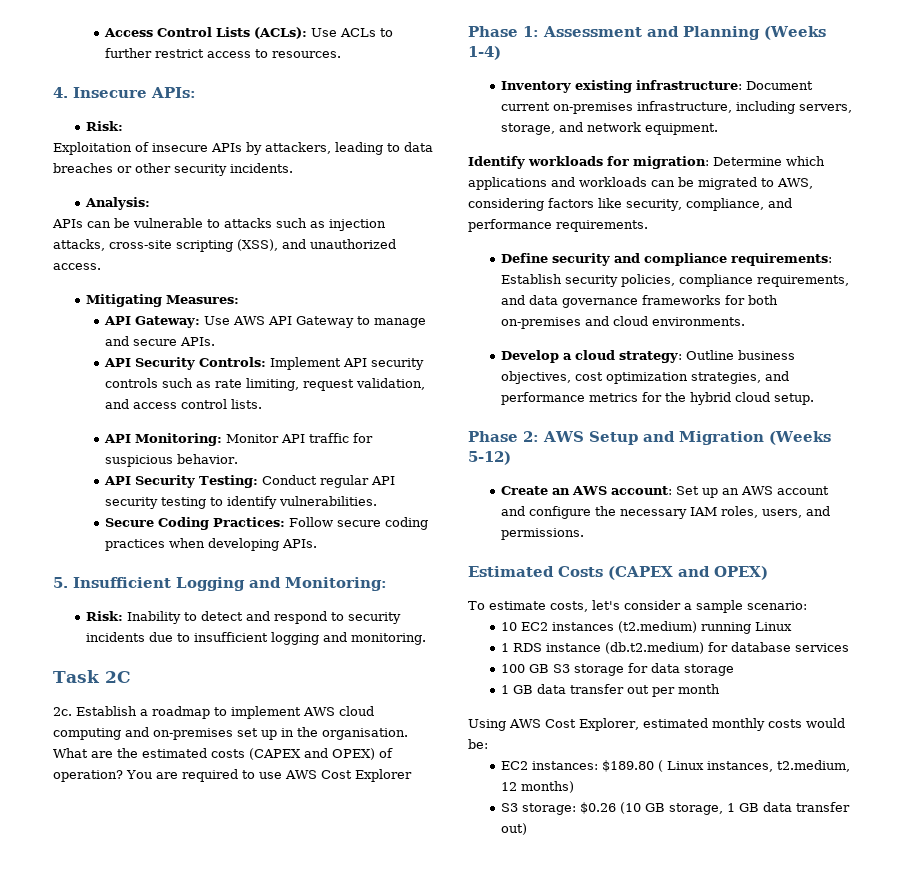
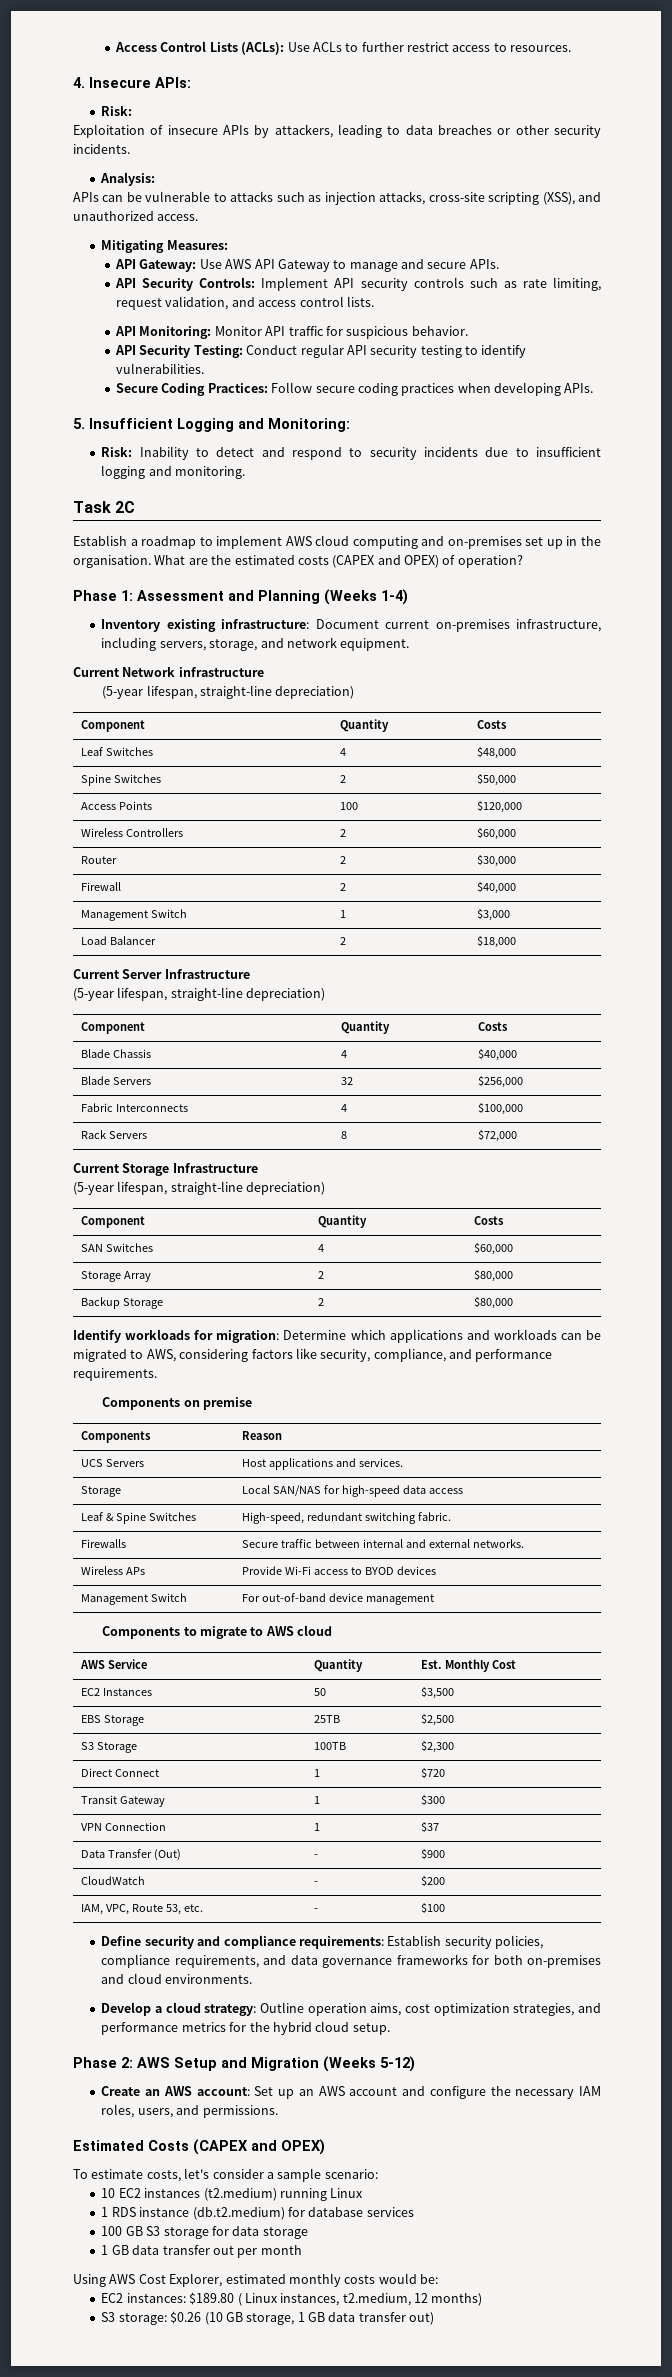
[53,707,72,716] 2c. -> (136, 507) none
[126,769,412,782] You are required to use AWS Cost Explorer -> (523, 561) none
(719, 129) none -> [73,667,264,677] [102,685,355,699] [81,720,146,732] [340,719,390,732] [477,720,508,729] [81,747,154,756] [340,748,347,756] [477,746,517,759] [81,774,162,786] [340,775,347,783] [477,773,517,786] [81,801,153,810] [340,802,359,810] [477,800,523,813] [81,828,184,837] [340,829,347,837] [477,827,517,840] [81,856,118,864] [340,856,347,864] [477,854,517,867] [81,882,122,891] [340,883,347,891] [477,881,517,894] [81,909,188,921] [340,910,347,918] [477,908,511,921] [81,936,157,945] [340,937,347,945] [477,935,517,948] [73,969,250,979] [73,987,326,1001] [81,1022,146,1034] [341,1021,391,1034] [478,1022,509,1031] [81,1049,152,1058] [341,1050,348,1058] [478,1048,518,1061] [81,1076,152,1085] [341,1077,354,1085] [478,1075,524,1088] [81,1103,189,1112] [341,1104,348,1112] [478,1102,524,1115] [81,1130,148,1139] [341,1131,348,1139] [478,1129,518,1142] [73,1163,258,1176] [73,1181,326,1195] [81,1216,146,1228] [318,1215,368,1228] [474,1216,505,1225] [81,1243,154,1252] [318,1244,325,1252] [474,1242,514,1255] [81,1271,152,1282] [318,1271,325,1279] [474,1269,514,1282] [81,1297,164,1309] [318,1298,325,1306] [474,1296,514,1309] // Current Network infrastructure // (5-year lifespan, straight-line depreciation) // Component | Quantity | Costs // Leaf Switches | 4 | $48,000 // Spine Switches | 2 | $50,000 // Access Points | 100 | $120,000 // Wireless Controllers | 2 | $60,000 // Router | 2 | $30,000 // Firewall | 2 | $40,000 // Management Switch | 1 | $3,000 // Load Balancer | 2 | $18,000 // Current Server Infrastructure // (5-year lifespan, straight-line depreciation) // Component | Quantity | Costs // Blade Chassis | 4 | $40,000 // Blade Servers | 32 | $256,000 // Fabric Interconnects | 4 | $100,000 // Rack Servers | 8 | $72,000 // Current Storage Infrastructure // (5-year lifespan, straight-line depreciation) // Component | Quantity | Costs // SAN Switches | 4 | $60,000 // Storage Array | 2 | $80,000 // Backup Storage | 2 | $80,000
(648, 226) none -> [102,1397,253,1410] [81,1431,152,1443] [242,1431,283,1440] [81,1459,145,1467] [242,1458,404,1470] [81,1486,122,1497] [242,1485,464,1497] [81,1512,197,1524] [242,1512,452,1524] [81,1539,127,1548] [242,1539,525,1548] [81,1566,146,1575] [242,1566,437,1575] [81,1593,188,1605] [242,1593,435,1605] [102,1625,333,1639] [80,1659,148,1669] [314,1659,364,1672] [421,1659,517,1672] [81,1688,153,1696] [314,1688,327,1696] [421,1686,455,1699] [81,1715,145,1726] [314,1715,341,1723] [421,1713,455,1726] [81,1742,138,1753] [314,1742,347,1750] [421,1740,455,1753] [81,1768,160,1777] [314,1769,321,1777] [421,1767,446,1779] [81,1795,166,1807] [314,1796,321,1804] [421,1794,446,1806] [81,1822,167,1831] [314,1823,321,1831] [421,1821,440,1833] [81,1849,182,1861] [314,1854,319,1858] [421,1848,446,1860] [81,1876,146,1885] [314,1881,319,1885] [421,1875,446,1887] [81,1904,204,1915] [314,1908,319,1912] [421,1902,446,1914] // Components on premise // Components | Reason // UCS Servers | Host applications and services. // Storage | Local SAN/NAS for high-speed data access // Leaf & Spine Switches | High-speed, redundant switching fabric. // Firewalls | Secure traffic between internal and external networks. // Wireless APs | Provide Wi-Fi access to BYOD devices // Management Switch | For out-of-band device management // Components to migrate to AWS cloud // AWS Service | Quantity | Est. Monthly Cost // EC2 Instances | 50 | $3,500 // EBS Storage | 25TB | $2,500 // S3 Storage | 100TB | $2,300 // Direct Connect | 1 | $720 // Transit Gateway | 1 | $300 // VPN Connection | 1 | $37 // Data Transfer (Out) | - | $900 // CloudWatch | - | $200 // IAM, VPC, Route 53, etc. | - | $100
[738,350,796,360] [501,371,572,384] business objectives, -> [307,2003,402,2016] operation aims,

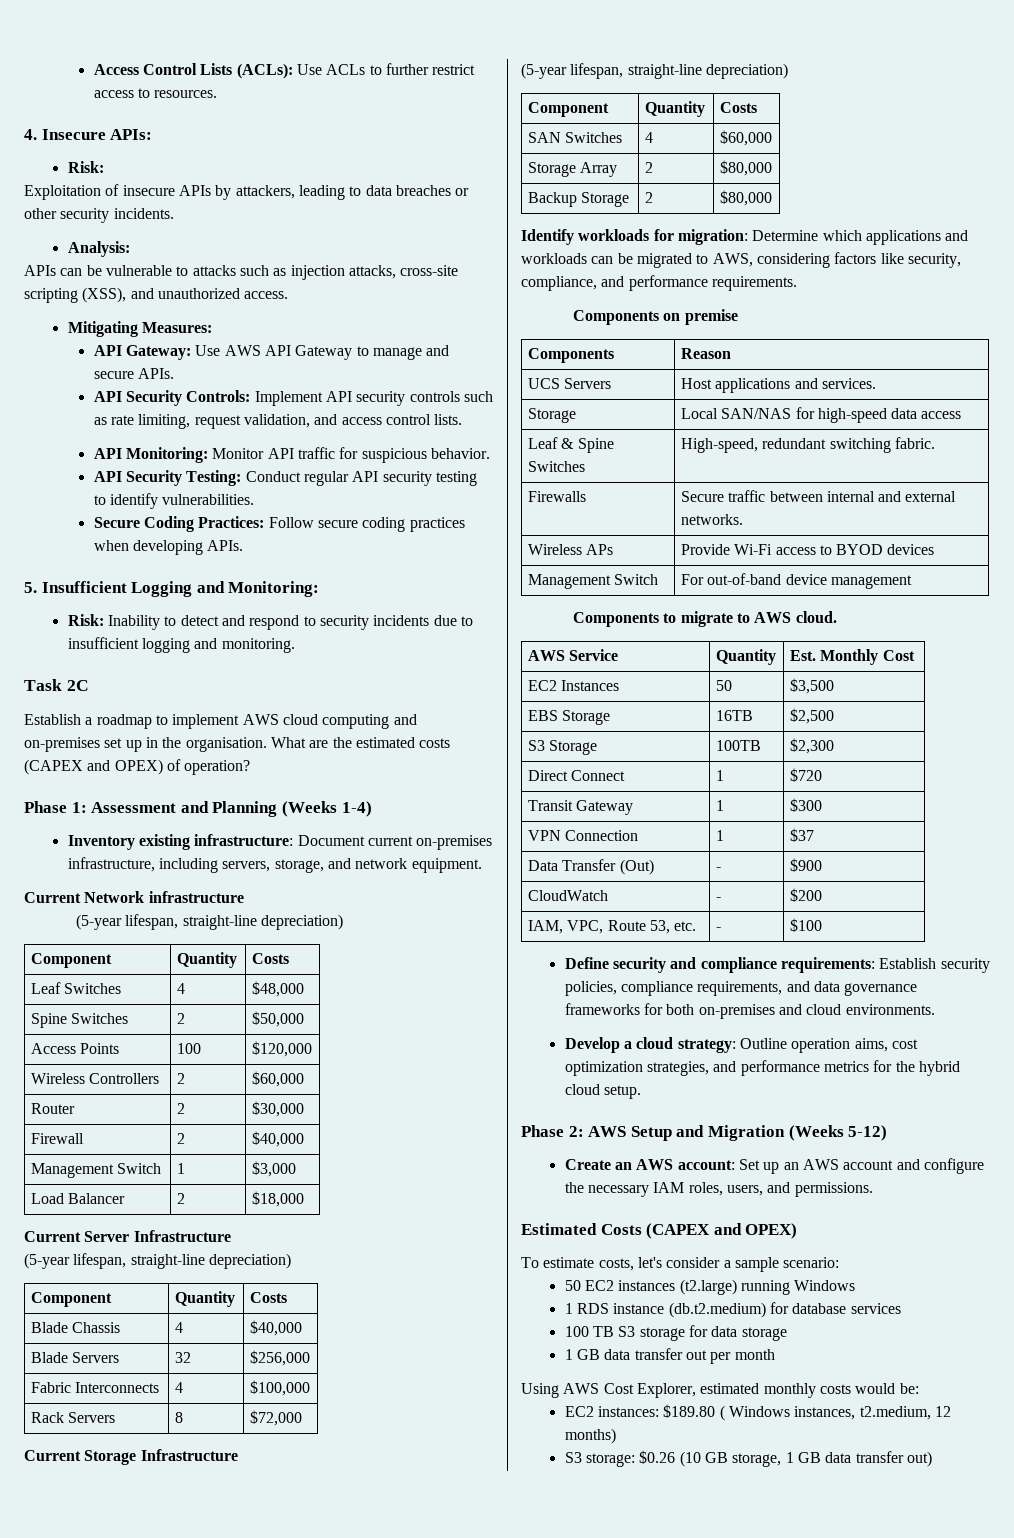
[297,1625,333,1636] cloud -> [795,611,837,623] cloud.
[314,1715,341,1723] 25TB -> [715,710,753,721] 16TB
[101,2188,116,2198] 10 -> [564,1280,581,1291] 50
[203,2188,364,2201] (t2.medium) running Linux -> [679,1279,856,1295] (t2.large) running Windows
[125,2226,143,2236] GB -> [592,1326,614,1337] TB
[244,2293,278,2303] Linux -> [728,1406,790,1417] Windows

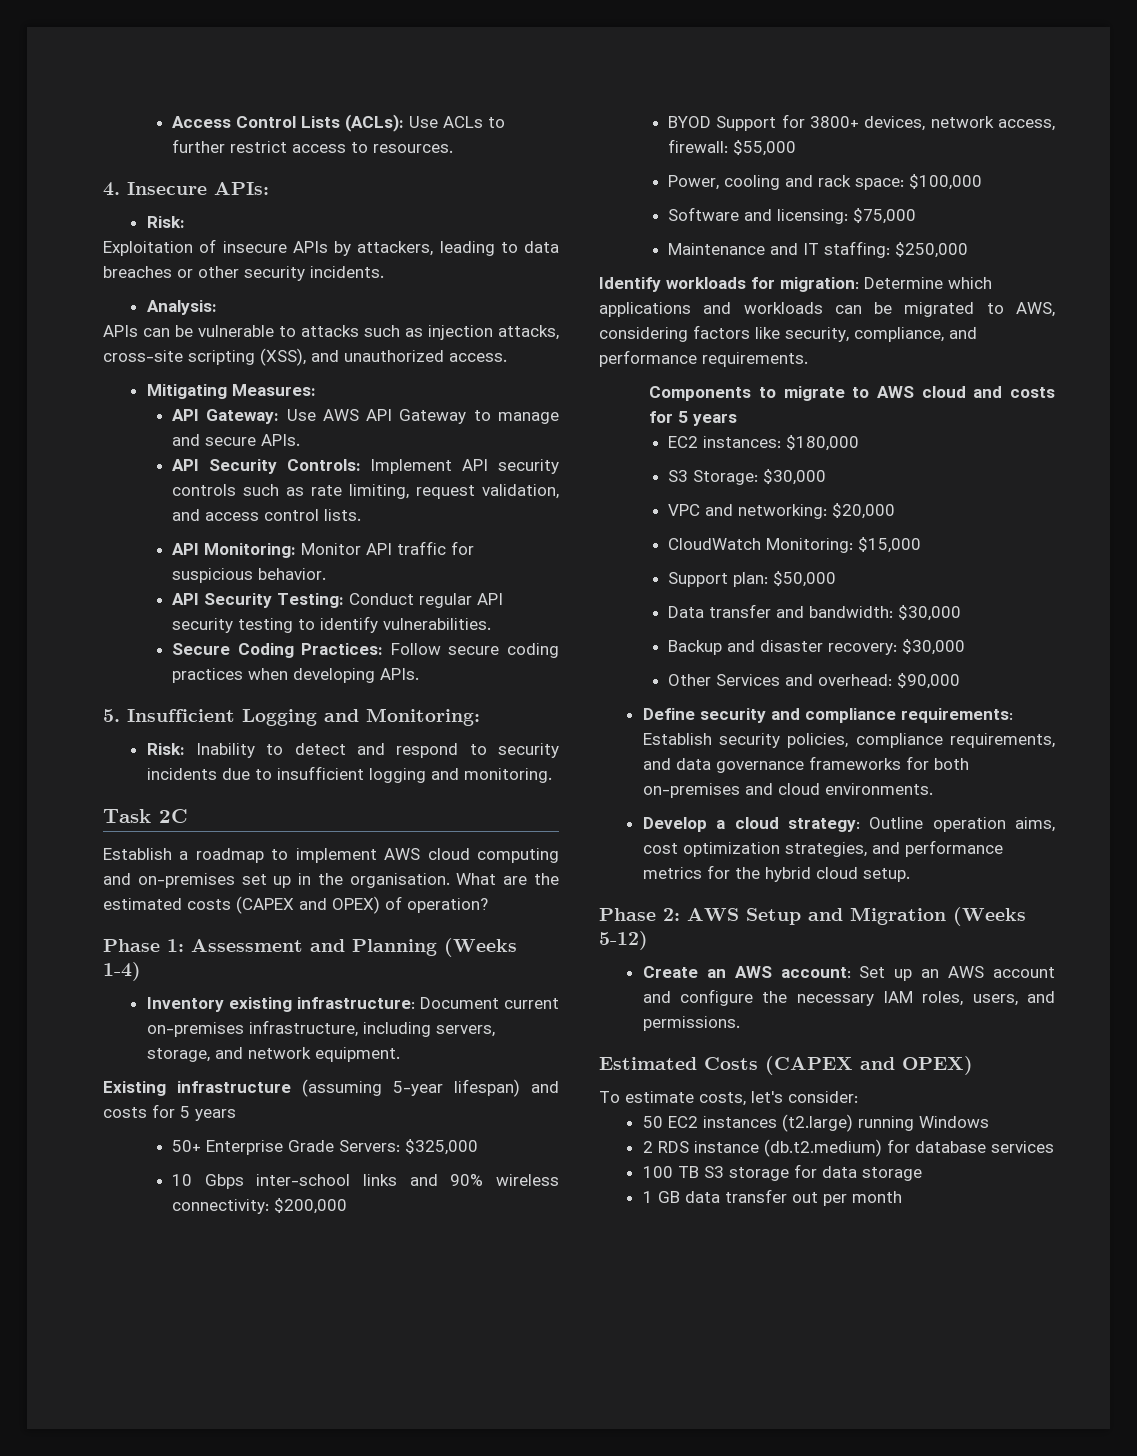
[24,891,145,903] Current Network -> [103,1081,166,1096] Existing
[76,914,344,930] [30,953,112,968] [176,952,237,968] [251,953,289,964] [30,982,122,994] [176,983,185,994] [251,981,304,997] [30,1013,129,1028] [176,1013,185,1024] [251,1011,304,1027] [30,1043,120,1054] [176,1043,201,1054] [251,1041,312,1057] [30,1073,160,1084] [176,1073,185,1084] [251,1071,304,1087] [30,1103,75,1114] [176,1103,185,1114] [251,1101,304,1117] [30,1133,84,1144] [176,1133,185,1144] [251,1131,304,1147] [30,1163,162,1178] [176,1163,185,1174] [251,1161,296,1177] [30,1193,126,1204] [176,1193,185,1204] [251,1191,304,1207] [24,1230,231,1242] [24,1253,291,1269] [30,1292,112,1307] [174,1291,235,1307] [249,1292,287,1303] [30,1322,121,1333] [174,1322,183,1333] [249,1320,302,1336] [30,1352,120,1363] [174,1352,191,1363] [249,1350,310,1366] [30,1382,160,1393] [174,1382,183,1393] [249,1380,310,1396] [30,1412,116,1423] [174,1412,183,1423] [249,1410,302,1426] [24,1449,238,1465] [521,63,788,79] [527,102,609,117] [644,101,705,117] [719,102,757,113] [527,132,623,143] [644,132,653,143] [719,130,772,146] [527,162,618,177] [644,162,653,173] [719,160,772,176] [527,192,630,207] [644,192,653,203] [719,190,772,206] // (5-year lifespan, straight-line depreciation) // Component | Quantity | Costs // Leaf Switches | 4 | $48,000 // Spine Switches | 2 | $50,000 // Access Points | 100 | $120,000 // Wireless Controllers | 2 | $60,000 // Router | 2 | $30,000 // Firewall | 2 | $40,000 // Management Switch | 1 | $3,000 // Load Balancer | 2 | $18,000 // Current Server Infrastructure // (5-year lifespan, straight-line depreciation) // Component | Quantity | Costs // Blade Chassis | 4 | $40,000 // Blade Servers | 32 | $256,000 // Fabric Interconnects | 4 | $100,000 // Rack Servers | 8 | $72,000 // Current Storage Infrastructure // (5-year lifespan, straight-line depreciation) // Component | Quantity | Costs // SAN Switches | 4 | $60,000 // Storage Array | 2 | $80,000 // Backup Storage | 2 | $80,000 -> [302,1079,559,1097] [103,1104,236,1121] [171,1139,478,1155] [171,1174,559,1189] [171,1198,347,1214] [667,114,1055,131] [667,139,796,156] [667,174,982,190] [667,207,916,224] [667,241,968,258] (assuming 5-year lifespan) and costs for 5 years // 50+ Enterprise Grade Servers: $325,000 // 10 Gbps inter-school links and 90% wireless connectivity: $200,000 // BYOD Support for 3800+ devices, network access, firewall: $55,000 // Power, cooling and rack space: $100,000 // Software and licensing: $75,000 // Maintenance and IT staffing: $250,000
[573,309,738,325] [527,348,614,363] [680,348,731,359] [527,378,612,389] [680,378,876,393] [527,408,576,423] [680,407,962,423] [527,437,614,453] [527,461,585,472] [680,437,935,453] [527,491,586,502] [680,490,957,502] [680,514,743,525] [527,544,614,555] [680,544,935,555] [527,574,659,589] [680,573,912,589] // Components on premise // Components | Reason // UCS Servers | Host applications and services. // Storage | Local SAN/NAS for high-speed data access // Leaf & Spine Switches | High-speed, redundant switching fabric. // Firewalls | Secure traffic between internal and external networks. // Wireless APs | Provide Wi-Fi access to BYOD devices // Management Switch | For out-of-band device management -> (808, 359) none
[795,611,837,623] [527,649,619,661] [715,649,776,665] [789,649,915,665] [527,680,620,691] [715,680,732,691] [789,678,834,694] [527,710,611,725] [715,710,753,721] [789,708,834,724] [527,740,598,755] [715,740,761,751] [789,738,834,754] [527,770,626,781] [715,770,724,781] [789,768,822,782] [527,800,634,815] [715,800,724,811] [789,798,822,812] [527,830,639,841] [715,830,724,841] [789,828,814,842] [527,859,654,875] [715,867,721,871] [789,858,822,872] [527,890,608,901] [715,897,721,901] [789,888,822,902] [527,920,697,934] [715,927,721,931] [789,918,822,932] cloud. // AWS Service | Quantity | Est. Monthly Cost // EC2 Instances | 50 | $3,500 // EBS Storage | 16TB | $2,500 // S3 Storage | 100TB | $2,300 // Direct Connect | 1 | $720 // Transit Gateway | 1 | $300 // VPN Connection | 1 | $37 // Data Transfer (Out) | - | $900 // CloudWatch | - | $200 // IAM, VPC, Route 53, etc. | - | $100 -> [921,386,1055,398] [649,411,738,426] [667,435,859,451] [667,469,826,485] [667,503,895,519] [667,537,921,553] [667,571,836,587] [667,604,961,621] [667,639,965,655] [667,673,960,689] cloud and costs for 5 years // EC2 instances: $180,000 // S3 Storage: $30,000 // VPC and networking: $20,000 // CloudWatch Monitoring: $15,000 // Support plan: $50,000 // Data transfer and bandwidth: $30,000 // Backup and disaster recovery: $30,000 // Other Services and overhead: $90,000
[666,1257,840,1272] consider a sample scenario: -> [788,1091,858,1103] consider:
[564,1303,573,1314] 1 -> [642,1141,653,1153] 2
[521,1383,919,1398] [564,1404,951,1421] [564,1428,616,1444] [564,1450,932,1467] // Using AWS Cost Explorer, estimated monthly costs would be: // EC2 instances: $189.80 ( Windows instances, t2.medium, 12 months) // S3 storage: $0.26 (10 GB storage, 1 GB data transfer out) -> (902, 1197) none

